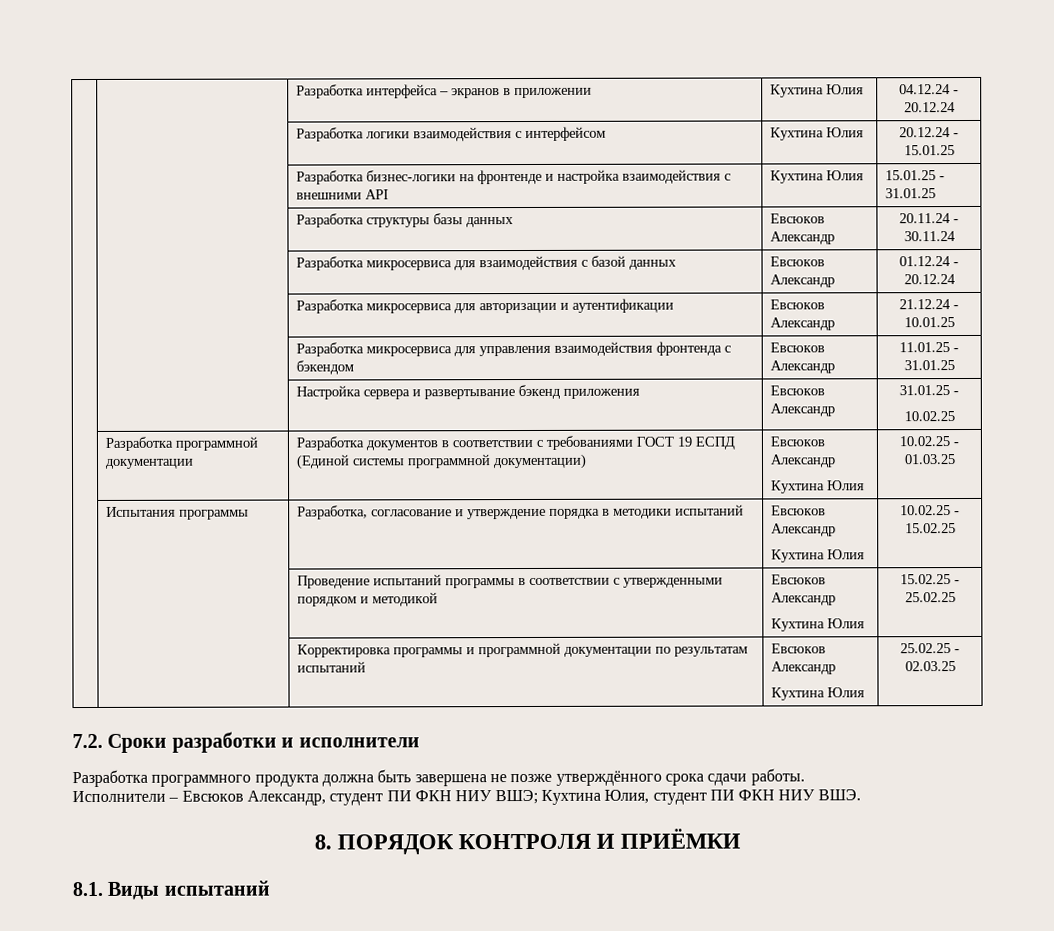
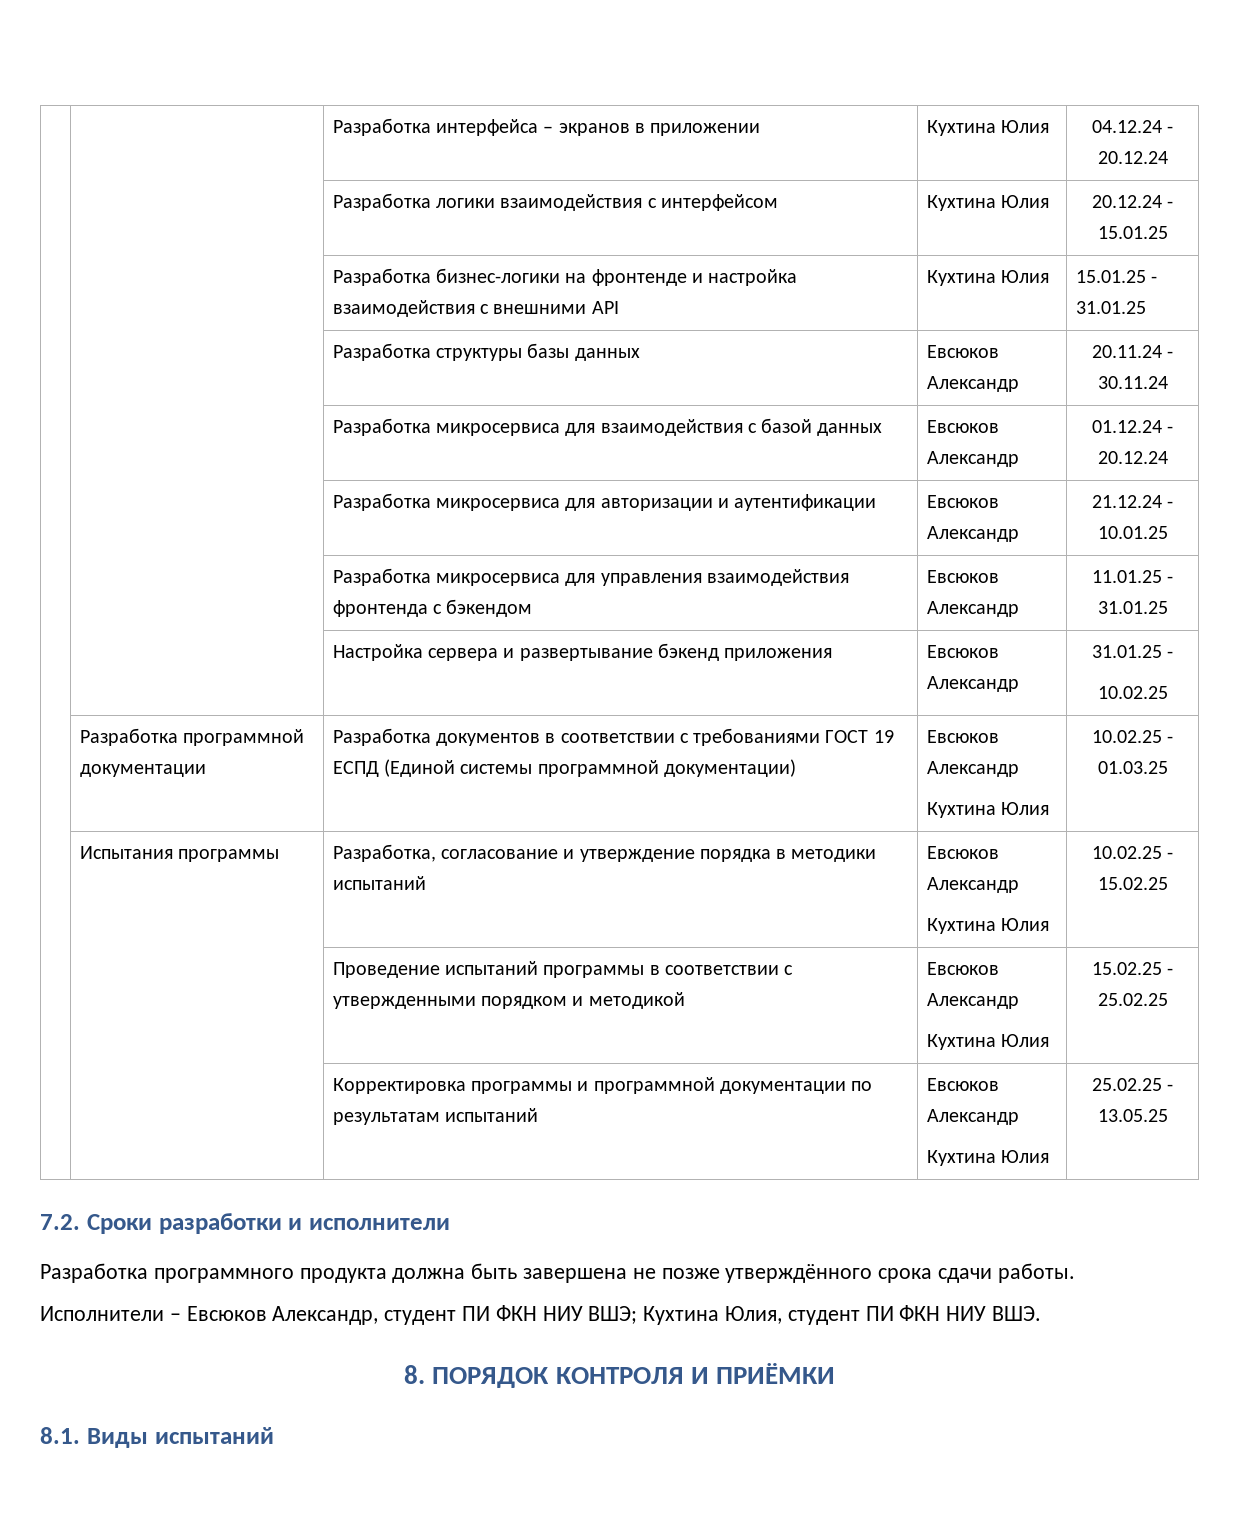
[904,661,956,672] 02.03.25 -> [1097,1109,1168,1122] 13.05.25

